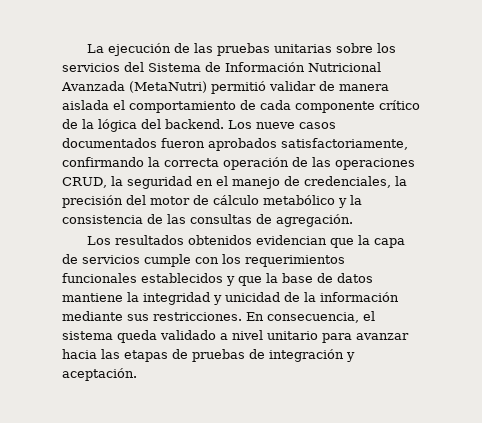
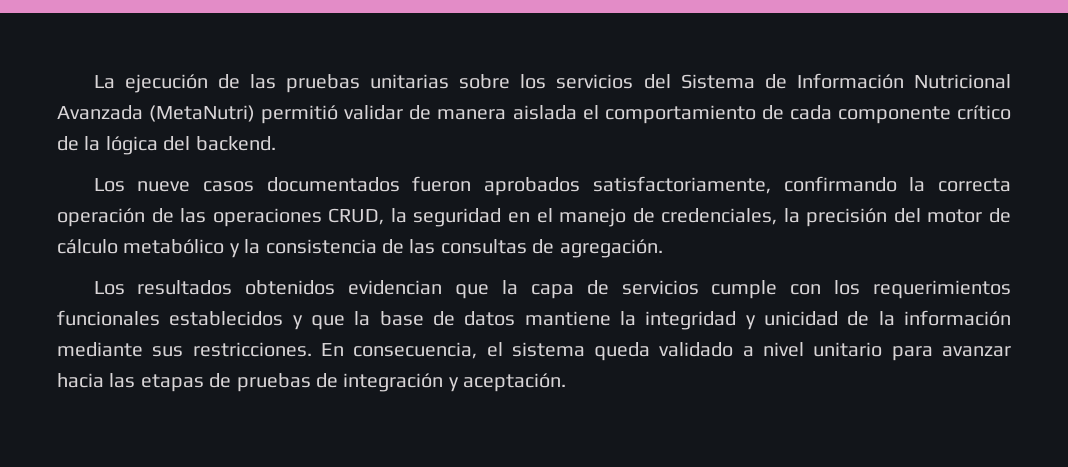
(224, 124) none -> (276, 143) //

